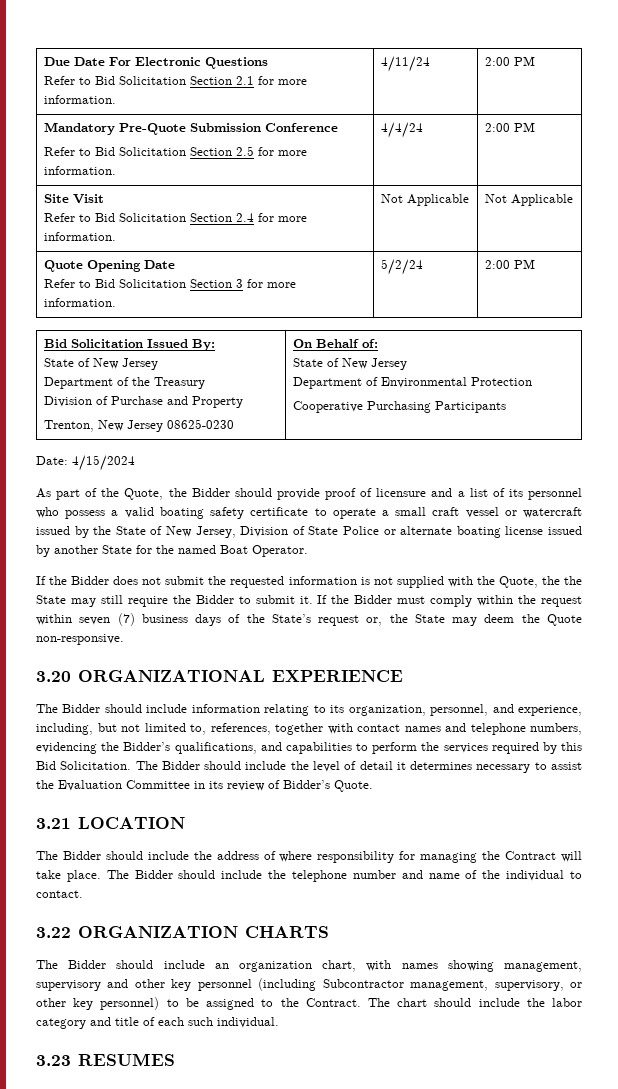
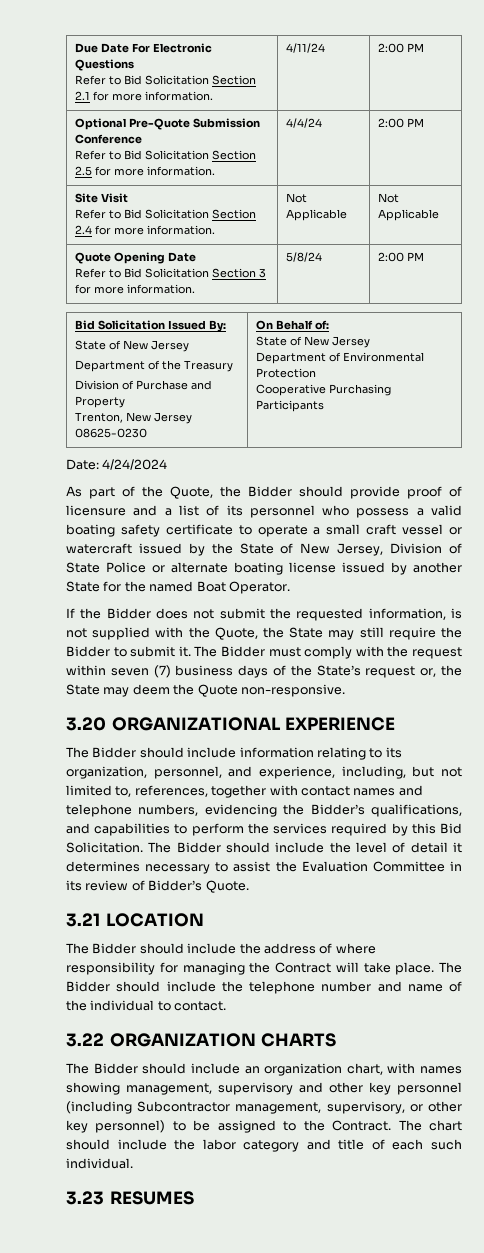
[44,122,116,135] Mandatory -> [75,118,127,130] Optional
[381,259,424,275] 5/2/24 -> [286,252,323,262] 5/8/24
[72,455,135,471] 4/15/2024 -> [102,459,168,470] 4/24/2024
[288,576,357,585] information -> [368,608,446,620] information,
[564,576,582,585] the -> (284, 632) none
[317,595,350,604] If the -> [194,646,218,657] The
[477,595,514,606] within -> [355,646,384,657] with

